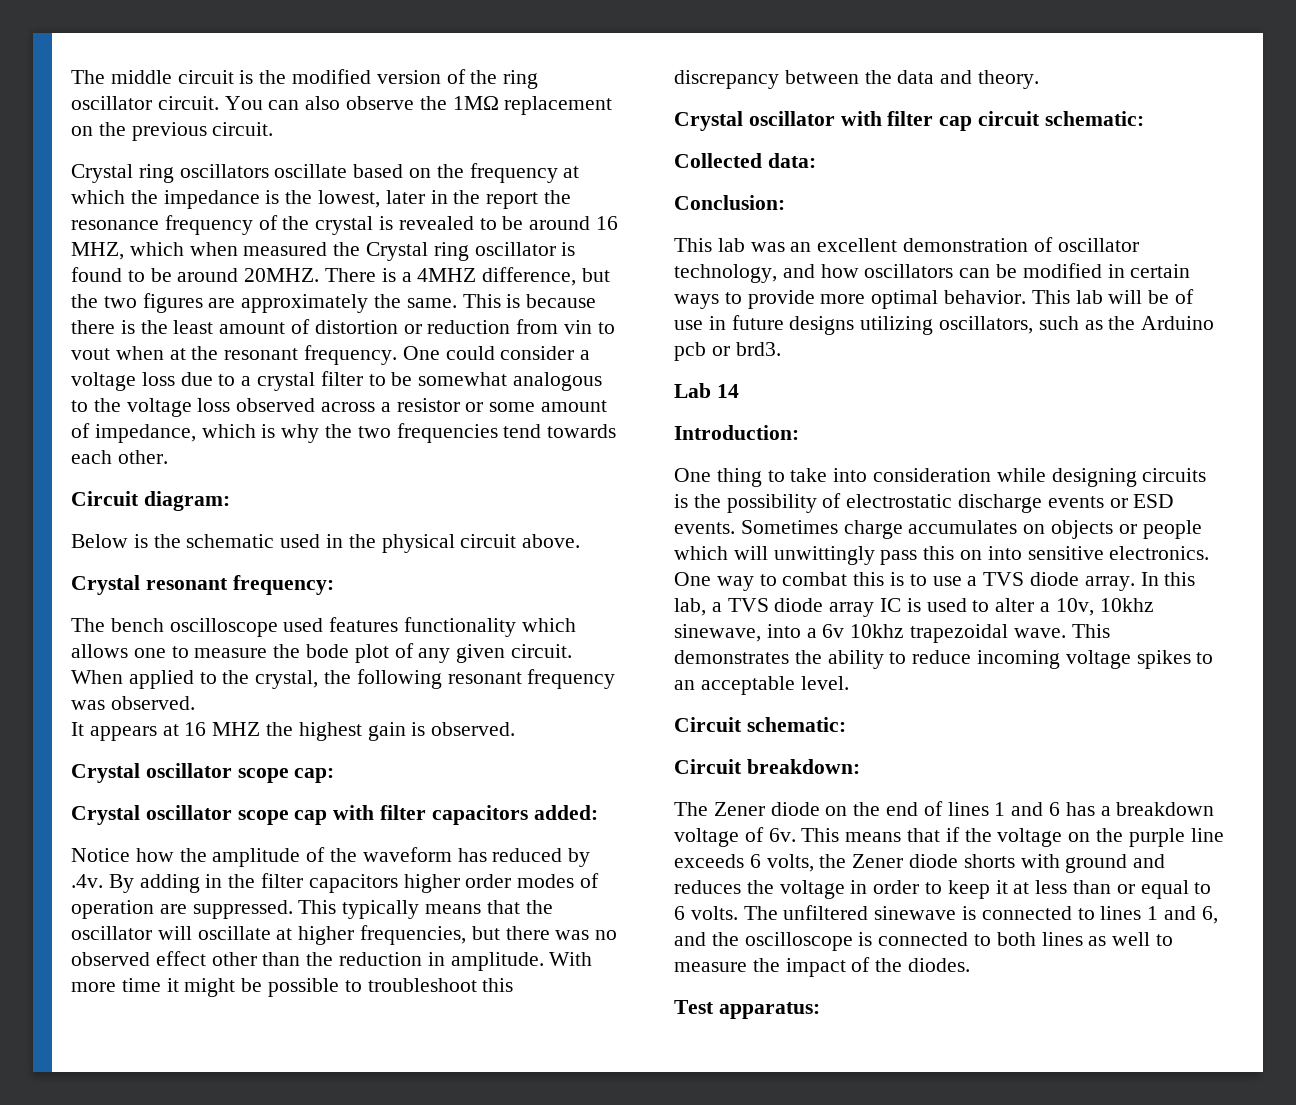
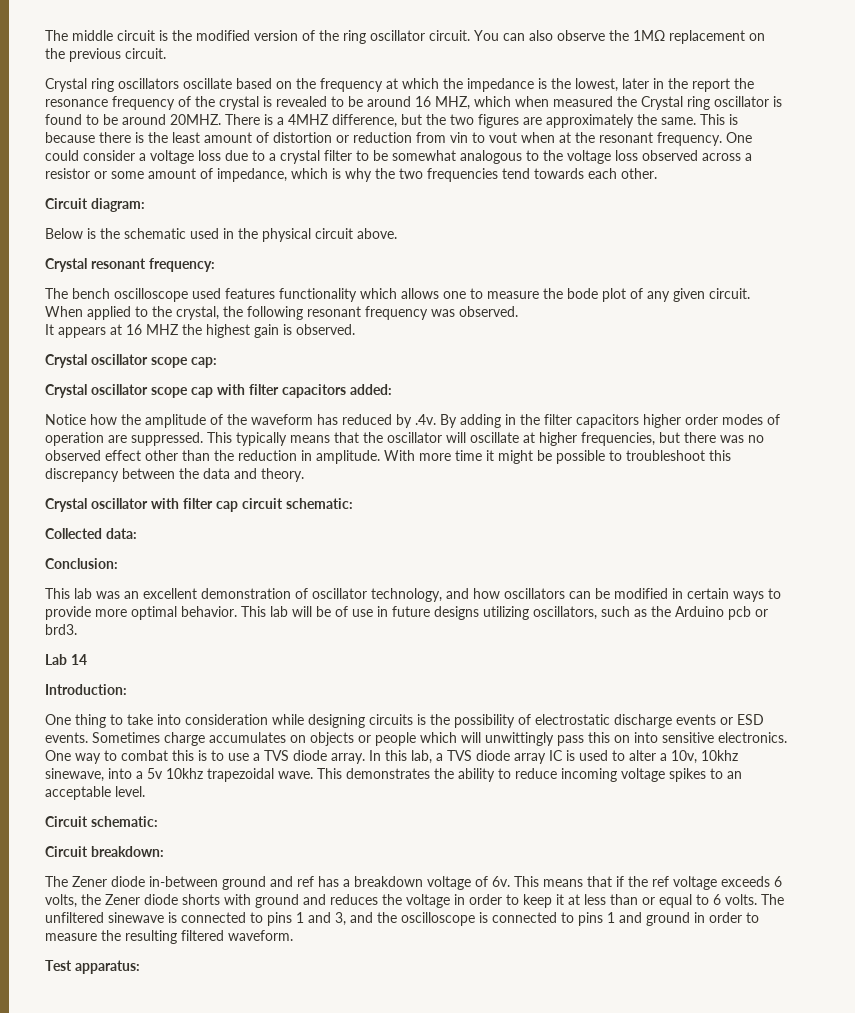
[822,624,845,638] 6v -> [147,768,163,779] 5v
[825,801,1061,816] on the end of lines 1 and 6 -> [149,876,314,890] in-between ground and ref
[997,828,1224,847] voltage on the purple line -> [652,876,717,890] ref voltage
[1100,906,1218,924] lines 1 and 6, -> [267,912,346,926] pins 1 and 3,
[996,932,1174,946] [674,957,971,977] both lines as well to measure the impact of the diodes. -> [578,912,759,926] [45,930,293,944] pins 1 and ground in order to measure the resulting filtered waveform.

